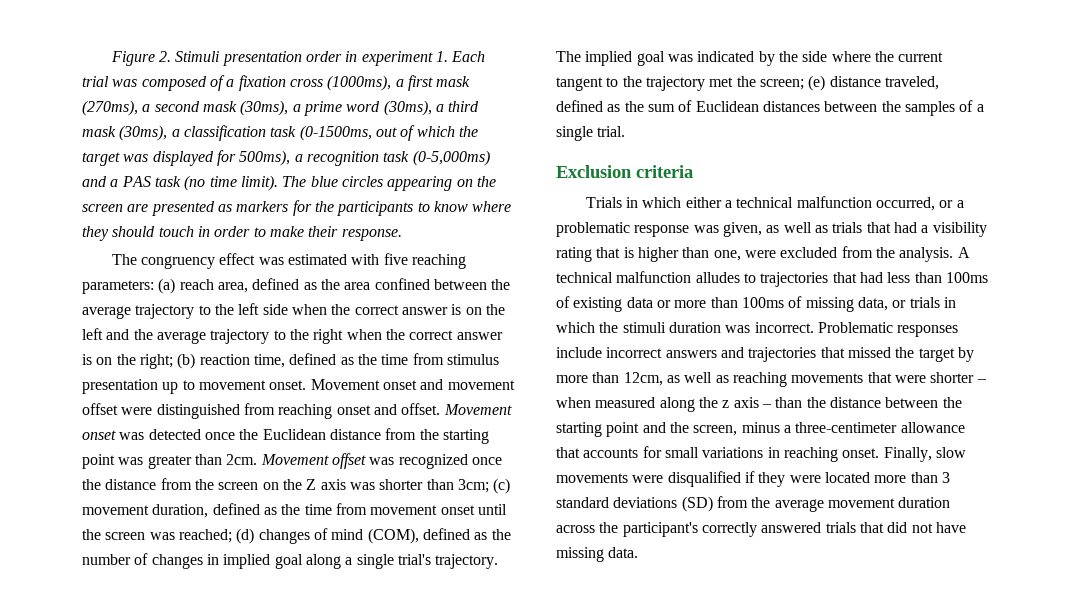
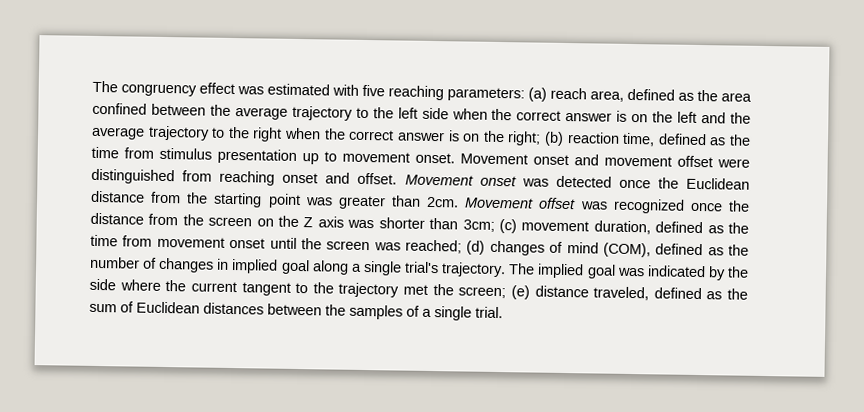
[110,51,486,66] [82,75,471,91] [82,100,480,116] [82,125,478,141] [82,150,490,166] [82,175,496,191] [82,200,512,216] [82,226,402,241] Figure 2. Stimuli presentation order in experiment 1. Each trial was composed of a fixation cross (1000ms), a first mask (270ms), a second mask (30ms), a prime word (30ms), a third mask (30ms), a classification task (0-1500ms, out of which the target was displayed for 500ms), a recognition task (0-5,000ms) and a PAS task (no time limit). The blue circles appearing on the screen are presented as markers for the participants to know where they should touch in order to make their response. // -> (92, 86) none
[556,165,693,178] [585,196,964,211] [556,222,987,237] [556,246,970,262] [556,271,988,287] [556,296,956,312] [556,322,959,337] [556,347,974,362] [556,372,987,387] [556,397,962,412] [556,422,965,437] [556,446,966,462] [556,471,950,487] [556,496,951,512] [556,522,966,537] [556,547,639,562] // Exclusion criteria // Trials in which either a technical malfunction occurred, or a problematic response was given, as well as trials that had a visibility rating that is higher than one, were excluded from the analysis. A technical malfunction alludes to trajectories that had less than 100ms of existing data or more than 100ms of missing data, or trials in which the stimuli duration was incorrect. Problematic responses include incorrect answers and trajectories that missed the target by more than 12cm, as well as reaching movements that were shorter – when measured along the z axis – than the distance between the starting point and the screen, minus a three-centimeter allowance that accounts for small variations in reaching onset. Finally, slow movements were disqualified if they were located more than 3 standard deviations (SD) from the average movement duration across the participant's correctly answered trials that did not have missing data. -> (503, 312) none

